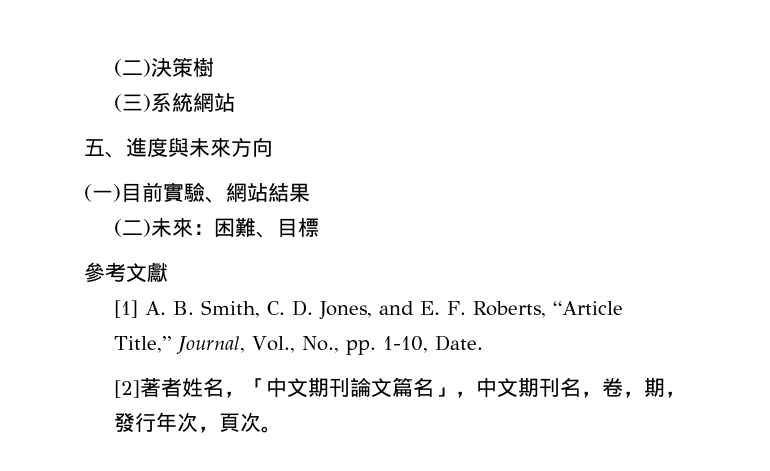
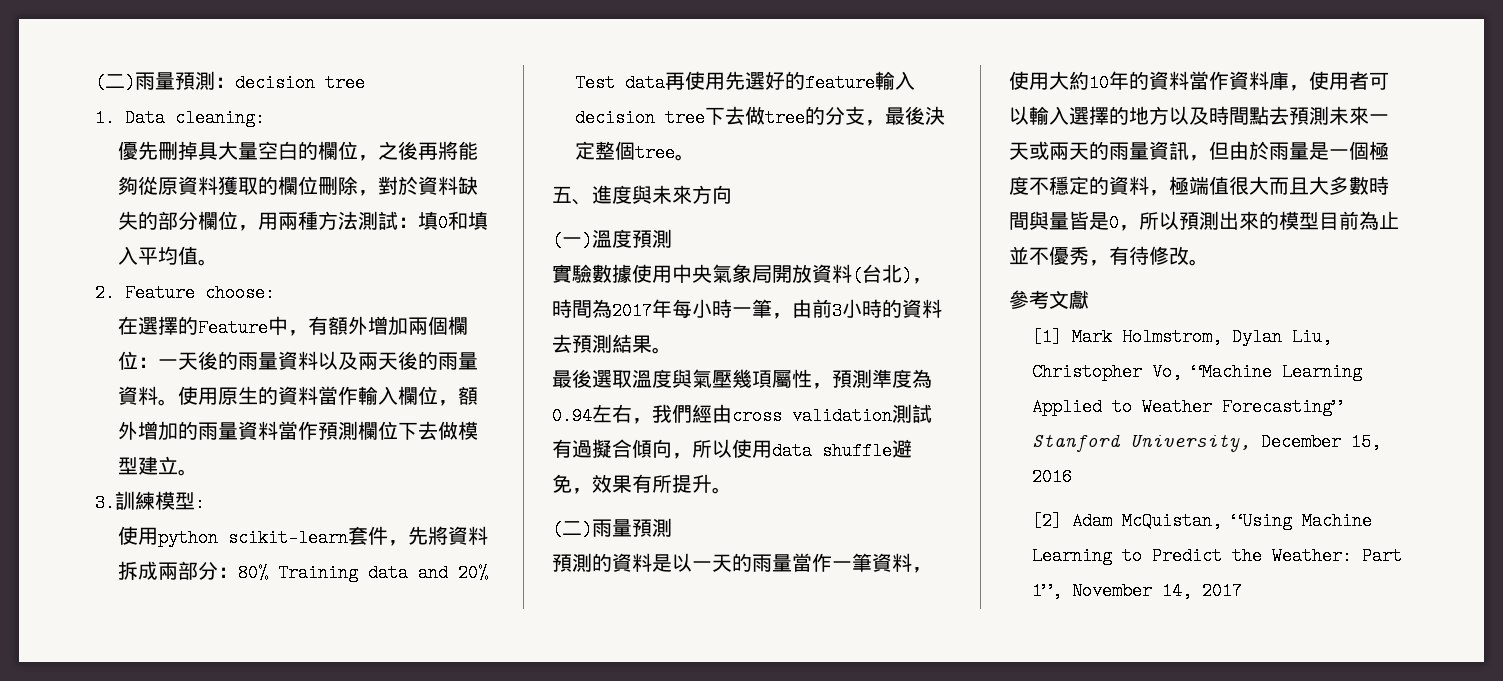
[113,57,214,77] [113,93,235,112] (二)決策樹 // (三)系統網站 -> [95,71,365,92] [95,109,265,127] [117,141,478,161] [117,176,478,196] [117,211,488,232] [117,246,218,266] [95,284,275,302] [117,316,468,337] [117,351,478,370] [117,386,478,406] [117,421,478,441] [117,456,198,476] [95,491,205,512] [117,526,488,547] [117,561,488,582] [574,71,915,92] [574,106,945,127] [574,141,695,162] (二)雨量預測：decision tree // 1. Data cleaning: // 優先刪掉具大量空白的欄位，之後再將能夠從原資料獲取的欄位刪除，對於資料缺失的部分欄位，用兩種方法測試：填0和填入平均值。 // 2. Feature choose: // 在選擇的Feature中，有額外增加兩個欄位：一天後的雨量資料以及兩天後的雨量資料。使用原生的資料當作輸入欄位，額外增加的雨量資料當作預測欄位下去做模型建立。 // 3.訓練模型: // 使用python scikit-learn套件，先將資料拆成兩部分：80% Training data and 20% Test data再使用先選好的feature輸入decision tree下去做tree的分支，最後決定整個tree。
[121,182,310,203] [113,218,319,238] [84,262,168,283] [113,300,623,320] [113,335,483,355] [113,377,686,398] [113,412,282,433] 目前實驗、網站結果 // (二)未來：困難、目標 // 參考文獻 // [1] A. B. Smith, C. D. Jones, and E. F. Roberts, “Article Title,” Journal, Vol., No., pp. 1-10, Date. // [2]著者姓名，「中文期刊論文篇名」，中文期刊名，卷，期，發行年次，頁次。 -> [592,229,672,248] [552,264,932,285] [552,299,942,320] [552,334,672,354] [552,369,932,389] [552,404,932,425] [552,439,912,460] [552,474,732,494] [552,518,672,539] [552,553,932,573] [1009,71,1389,92] [1009,106,1389,125] [1009,141,1389,161] [1009,176,1389,196] [1009,211,1399,232] [1009,246,1209,266] [1009,290,1089,309] [1031,328,1332,346] [1031,363,1362,381] [1031,398,1342,416] [1031,433,1381,452] [1031,468,1072,486] [1031,512,1372,530] [1031,547,1402,565] [1031,582,1242,600] 溫度預測 // 實驗數據使用中央氣象局開放資料(台北)，時間為2017年每小時一筆，由前3小時的資料去預測結果。 // 最後選取溫度與氣壓幾項屬性，預測準度為0.94左右，我們經由cross validation測試有過擬合傾向，所以使用data shuffle避免，效果有所提升。 // (二)雨量預測 // 預測的資料是以一天的雨量當作一筆資料，使用大約10年的資料當作資料庫，使用者可以輸入選擇的地方以及時間點去預測未來一天或兩天的雨量資訊，但由於雨量是一個極度不穩定的資料，極端值很大而且大多數時間與量皆是0，所以預測出來的模型目前為止並不優秀，有待修改。 // 參考文獻 // [1] Mark Holmstrom, Dylan Liu, Christopher Vo, “Machine Learning Applied to Weather Forecasting” Stanford University, December 15, 2016 // [2] Adam McQuistan, “Using Machine Learning to Predict the Weather: Part 1”, November 14, 2017

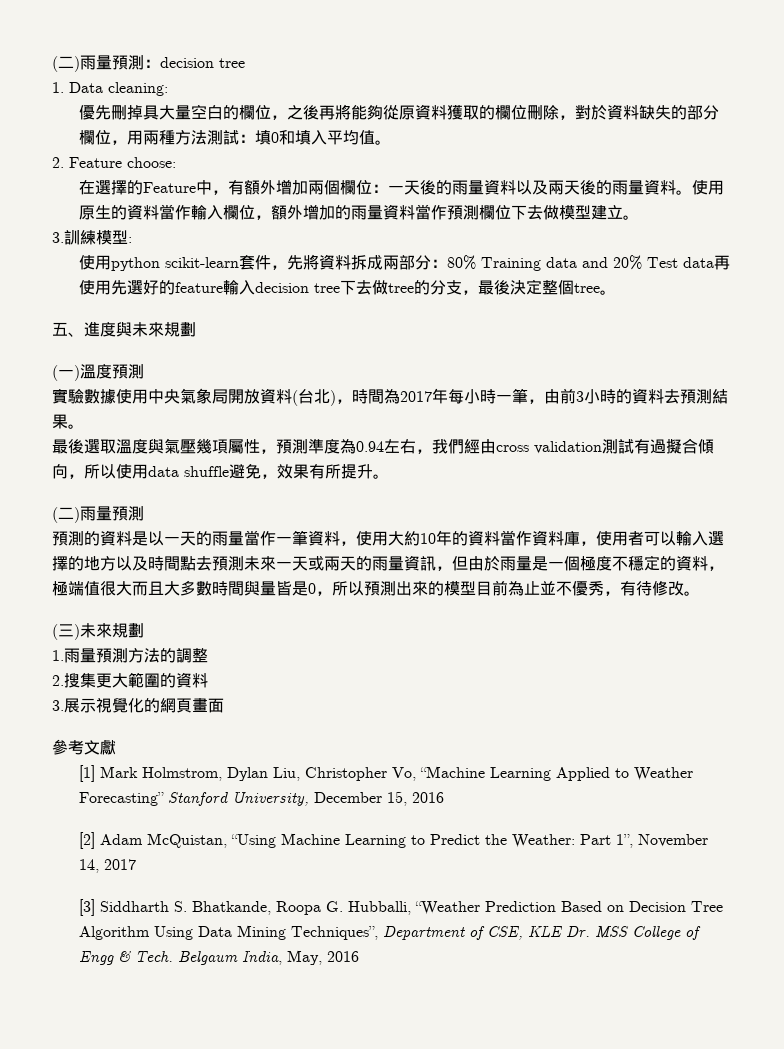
[692,185,732,204] 方向 -> [164,322,196,337] 規劃
(1209, 262) none -> [52,623,144,640] [52,648,208,663] [52,672,208,688] [52,697,224,713] // (三)未來規劃 // 1.雨量預測方法的調整 // 2.搜集更大範圍的資料 // 3.展示視覺化的網頁畫面
(1242, 591) none -> [79,899,724,916] [79,925,702,940] [79,950,360,965] // [3] Siddharth S. Bhatkande, Roopa G. Hubballi, “Weather Prediction Based on Decision Tree Algorithm Using Data Mining Techniques”, Department of CSE, KLE Dr. MSS College of Engg & Tech. Belgaum India, May, 2016

